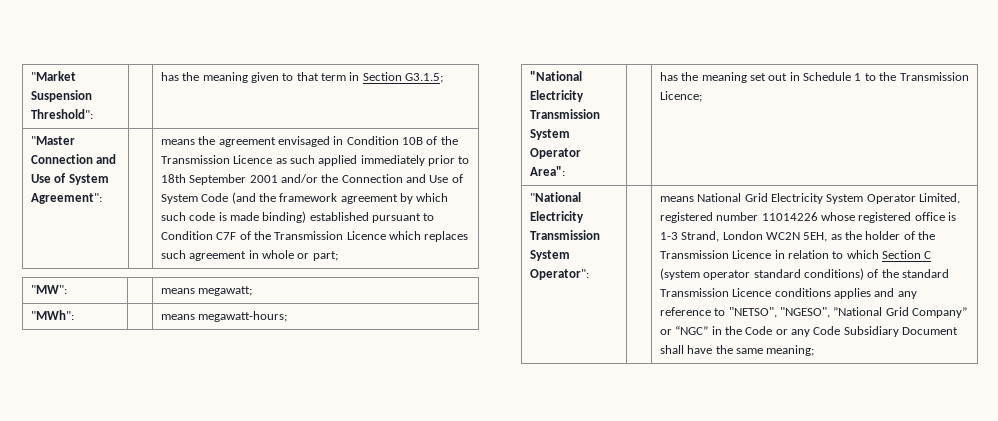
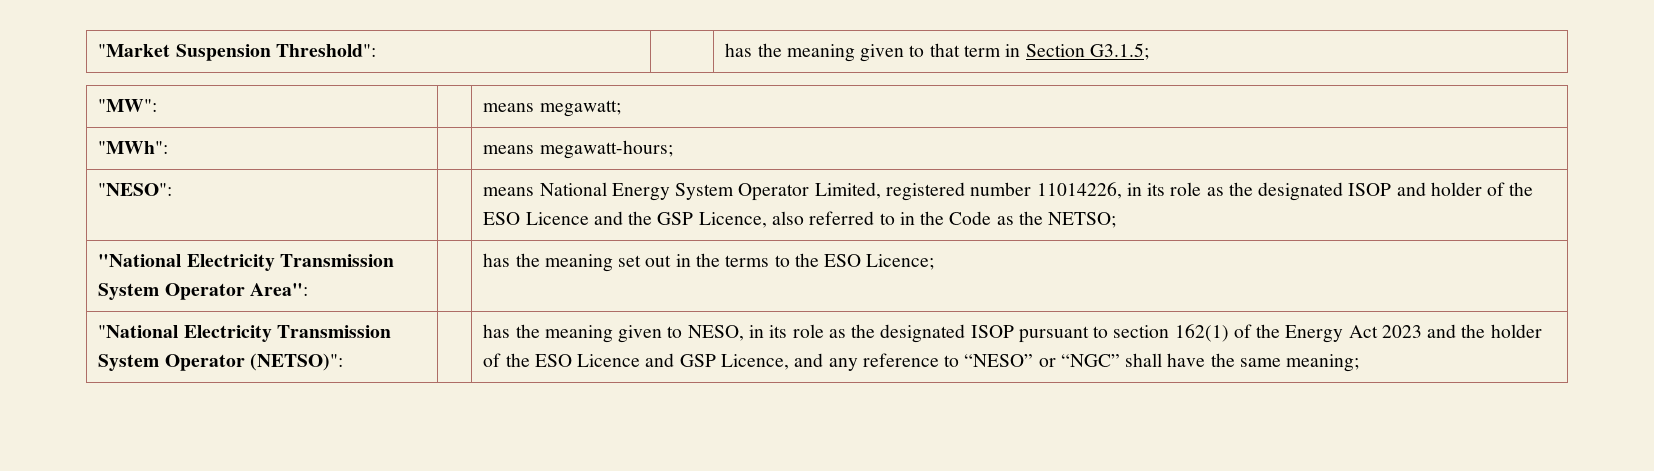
[30,136,75,145] [30,154,117,164] [30,173,109,185] [30,193,102,204] [160,136,458,147] [160,155,470,166] [160,174,463,185] [160,192,449,204] [160,211,435,223] [160,231,469,242] [160,250,338,261] // "Master Connection and Use of System Agreement": | | means the agreement envisaged in Condition 10B of the Transmission Licence as such applied immediately prior to 18th September 2001 and/or the Connection and Use of System Code (and the framework agreement by which such code is made binding) established pursuant to Condition C7F of the Transmission Licence which replaces such agreement in whole or part; -> (1149, 51) none
(288, 316) none -> [98,183,173,196] [483,182,1534,201] [483,211,1117,228] // "NESO": | | means National Energy System Operator Limited, registered number 11014226, in its role as the designated ISOP and holder of the ESO Licence and the GSP Licence, also referred to in the Code as the NETSO;
[803,72,862,81] Schedule 1 -> [695,253,770,267] the terms
[899,72,969,81] Transmission -> [824,254,862,267] ESO
[529,269,589,280] [659,193,961,204] [659,212,957,223] [659,231,936,242] [659,250,932,259] [659,268,950,280] [659,288,917,299] [659,307,968,318] [659,326,959,337] Operator": | | means National Grid Electricity System Operator Limited, registered number 11014226 whose registered office is 1-3 Strand, London WC2N 5EH, as the holder of the Transmission Licence in relation to which Section C (system operator standard conditions) of the standard Transmission Licence conditions applies and any reference to "NETSO", "NGESO", ”National Grid Company” or “NGC” in the Code or any Code Subsidiary Document -> [164,353,343,371] [483,324,1542,343] [483,353,1120,371] Operator (NETSO)": | | has the meaning given to NESO, in its role as the designated ISOP pursuant to section 162(1) of the Energy Act 2023 and the holder of the ESO Licence and GSP Licence, and any reference to “NESO” or “NGC”

